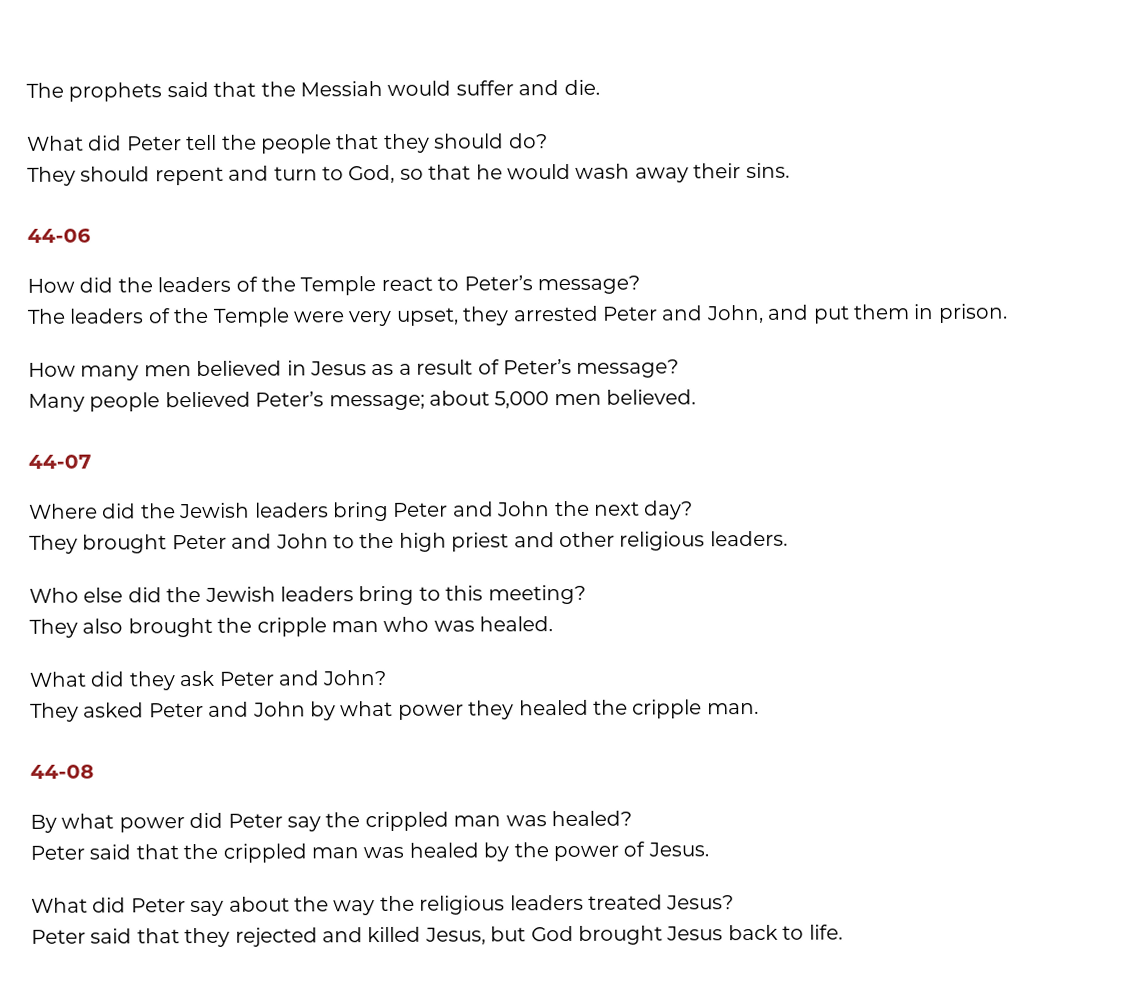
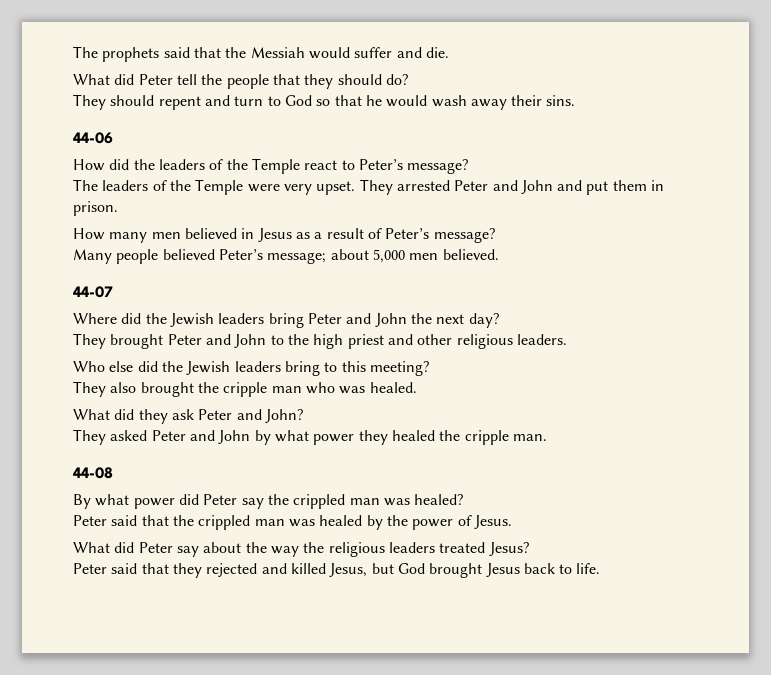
[348,164,396,184] God, -> [284,95,312,106] God
[395,306,510,326] upset, they -> [316,179,393,195] upset. They
[705,304,764,324] John, -> [520,180,553,194] John

